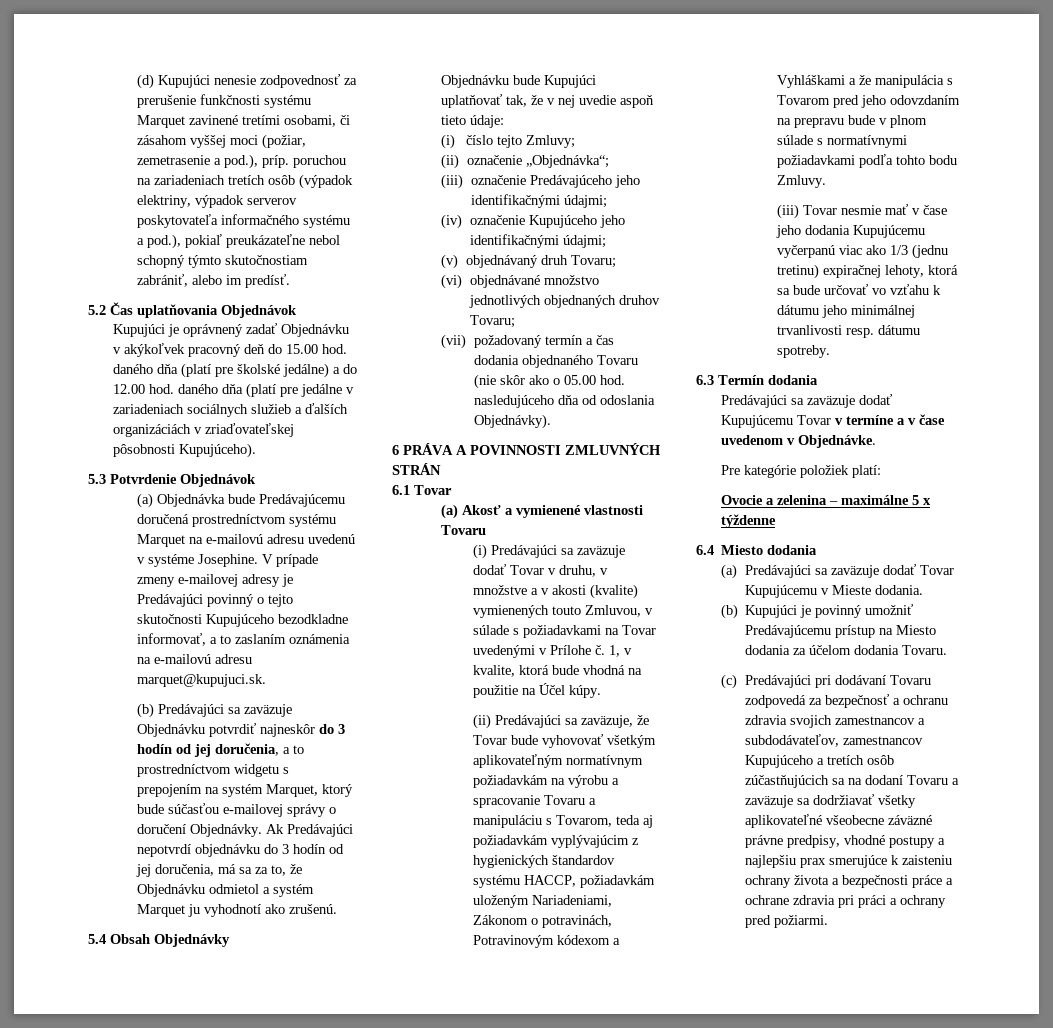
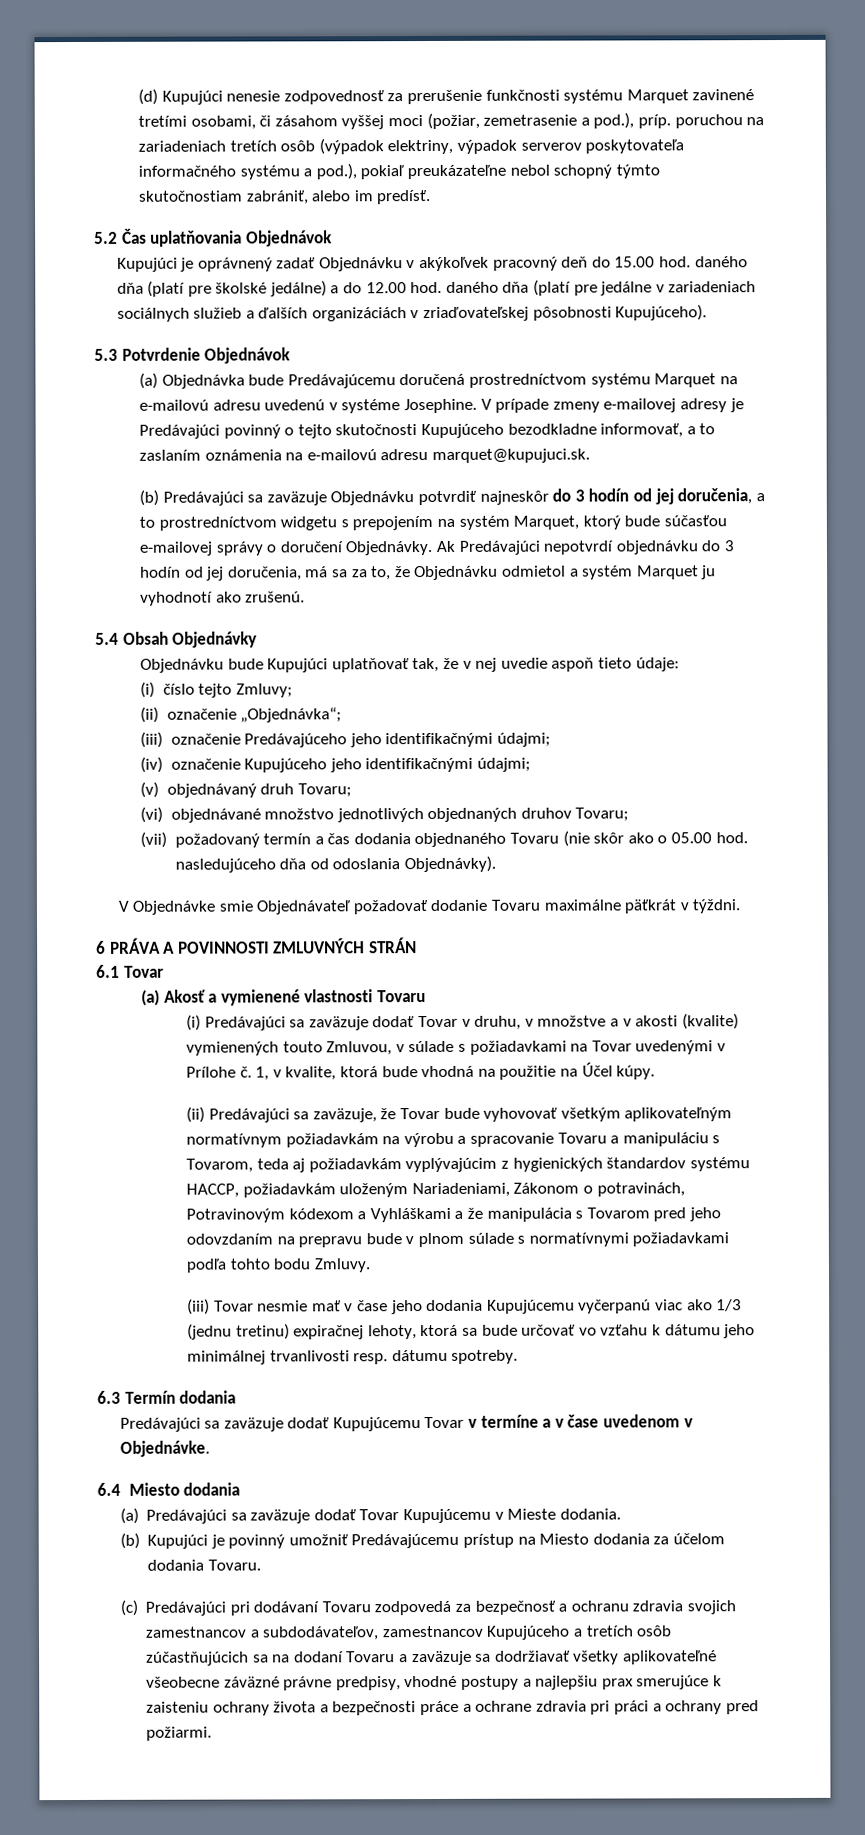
(551, 421) none -> [117,899,741,915] // V Objednávke smie Objednávateľ požadovať dodanie Tovaru maximálne päťkrát v týždni.
[720,465,881,478] [720,495,931,505] [720,514,776,528] // Pre kategórie položiek platí: // Ovocie a zelenina – maximálne 5 x týždenne -> (210, 1448) none

